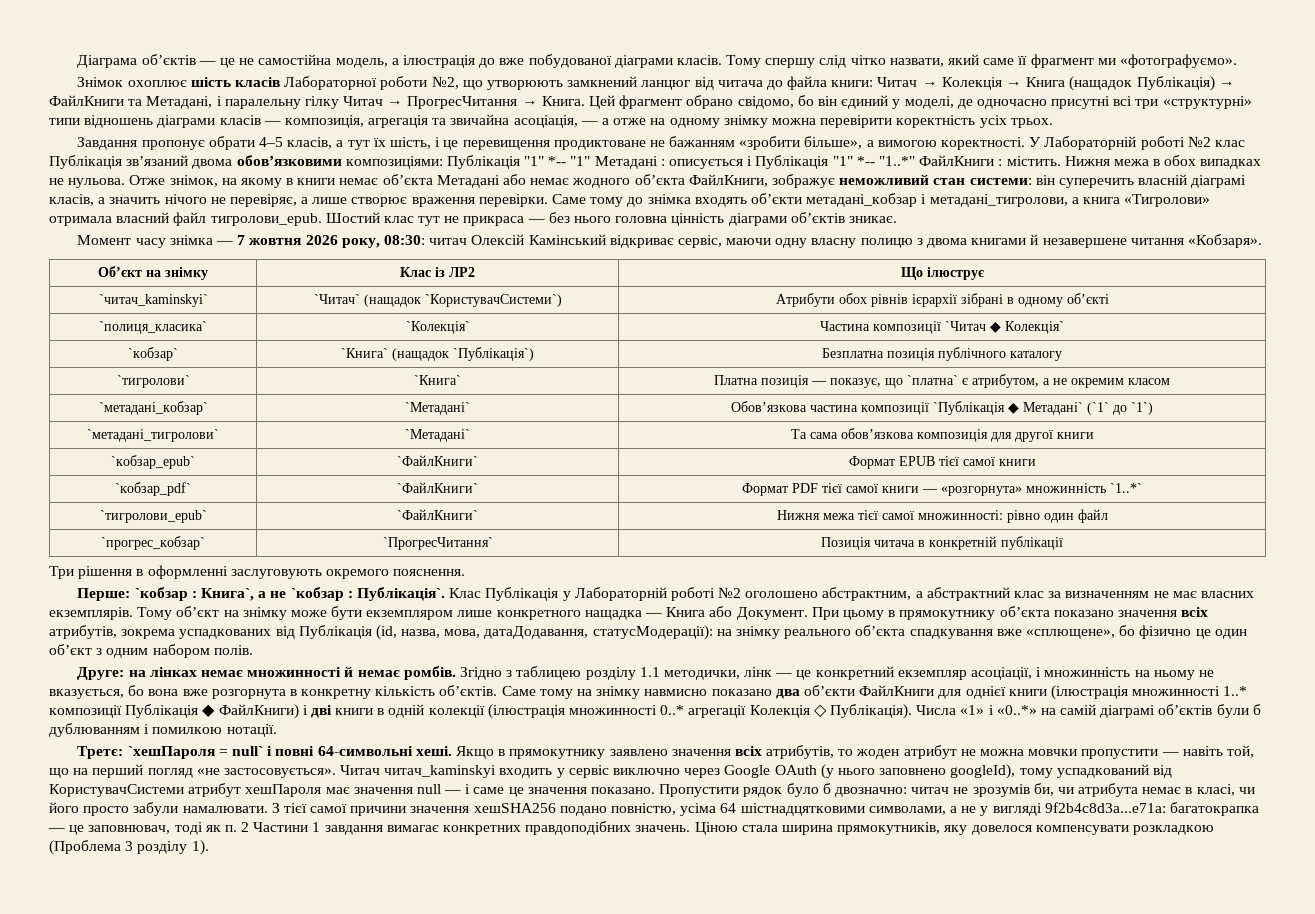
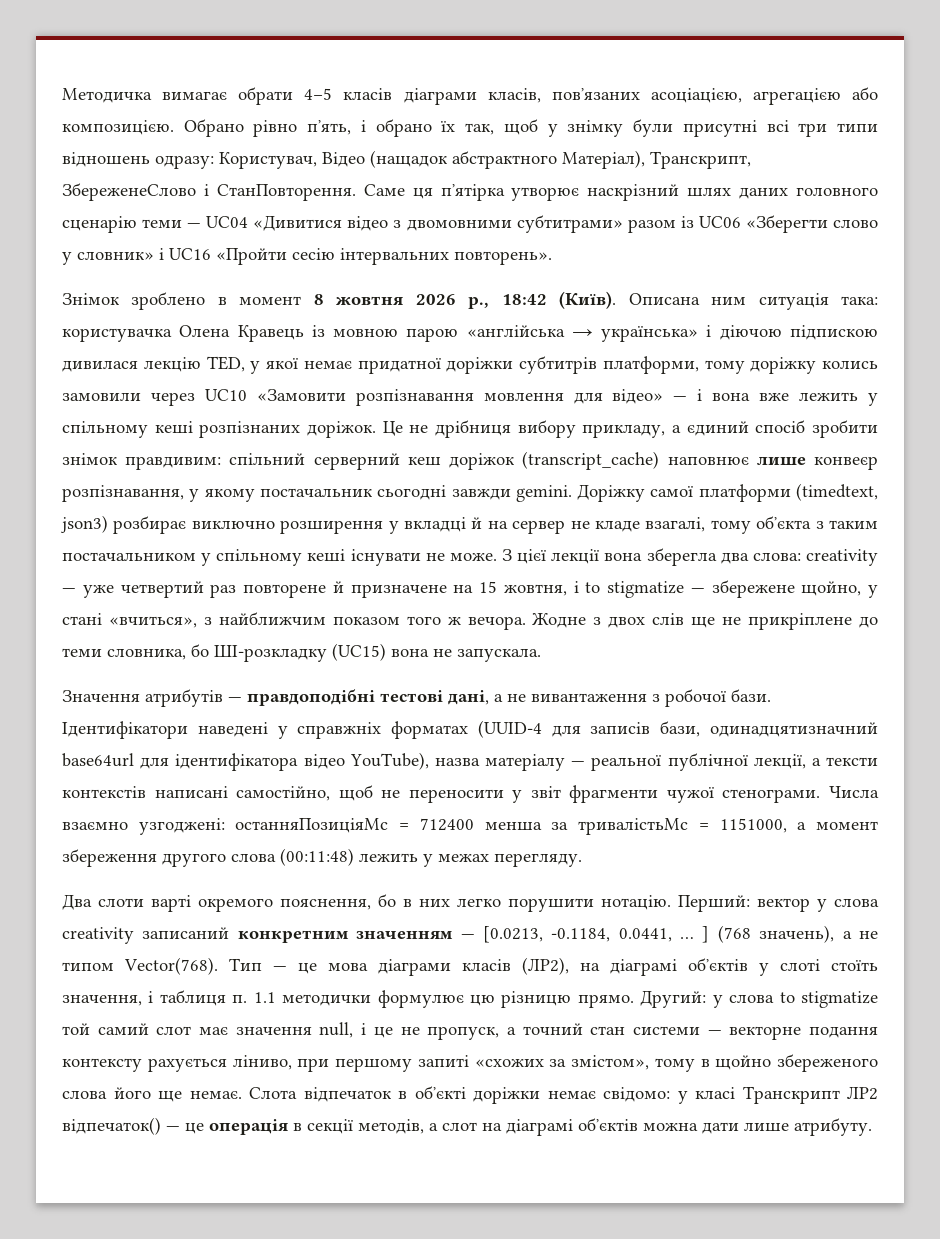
[77,54,1237,68] [77,76,1235,91] [49,95,1047,109] Діаграма обʼєктів — це не самостійна модель, а ілюстрація до вже побудованої діаграми класів. Тому спершу слід чітко назвати, який саме її фрагмент ми «фотографуємо». // Знімок охоплює шість класів Лабораторної роботи №2, що утворюють замкнений ланцюг від читача до файла книги: Читач → Колекція → Книга (нащадок Публікація) → ФайлКниги та Метадані, і паралельну гілку Читач → ПрогресЧитання → Книга. Цей фрагмент обрано свідомо, бо він єдиний у моделі, де одночасно -> [62,87,879,105] [62,119,674,137] Методичка вимагає обрати 4–5 класів діаграми класів, повʼязаних асоціацією, агрегацією або композицією. Обрано рівно пʼять, і обрано їх так, щоб у знімку були
[1162,96,1252,109] «структурні» -> (828, 130) none
[157,114,1053,128] [77,136,1245,150] [49,155,1262,169] [49,174,1247,188] [49,193,1211,207] [49,212,897,226] [77,234,1262,248] [98,266,208,280] [400,267,475,277] [900,267,984,280] [98,294,208,307] [313,294,562,307] [775,293,1109,307] [99,321,207,334] [405,321,470,334] [820,321,1064,334] [128,347,178,361] [341,347,534,361] [822,347,1062,361] [116,375,190,388] [414,375,461,385] [714,374,1170,388] [98,401,208,415] [405,402,470,415] [731,401,1153,415] [87,429,219,442] [405,429,470,442] [790,428,1094,442] [111,455,195,469] [397,455,478,466] [848,456,1036,469] [115,482,191,496] [397,482,478,493] [742,483,1142,496] [99,510,207,523] [397,509,478,520] [776,509,1108,523] [101,536,205,550] [382,537,493,550] [821,536,1063,550] [49,565,466,579] [77,587,1254,601] [49,606,1209,620] [49,625,1247,640] [49,644,253,658] [77,666,1214,680] [49,685,1248,700] [49,704,1261,719] [49,723,277,737] [77,745,1254,759] [49,764,1172,779] [49,783,1255,797] [49,802,1259,816] [48,821,1214,835] [49,840,209,855] діаграми класів — композиція, агрегація та звичайна асоціація, — а отже на одному знімку можна перевірити коректність усіх трьох. // Завдання пропонує обрати 4–5 класів, а тут їх шість, і це перевищення продиктоване не бажанням «зробити більше», а вимогою коректності. У Лабораторній роботі №2 клас Публікація звʼязаний двома обовʼязковими композиціями: Публікація "1" *-- "1" Метадані : описується і Публікація "1" *-- "1..*" ФайлКниги : містить. Нижня межа в обох випадках не нульова. Отже знімок, на якому в книги немає обʼєкта Метадані або немає жодного обʼєкта ФайлКниги, зображує неможливий стан системи: він суперечить власній діаграмі класів, а значить нічого не перевіряє, а лише створює враження перевірки. Саме тому до знімка входять обʼєкти метадані_кобзар і метадані_тигролови, а книга «Тигролови» отримала власний файл тигролови_epub. Шостий клас тут не прикраса — без нього головна цінність діаграми обʼєктів зникає. // Момент часу знімка — 7 жовтня 2026 року, 08:30: читач Олексій Камінський відкриває сервіс, маючи одну власну полицю з двома книгами й незавершене читання «Кобзаря». // Обʼєкт на знімку | Клас із ЛР2 | Що ілюструє // `читач_kaminskyi` | `Читач` (нащадок `КористувачСистеми`) | Атрибути обох рівнів ієрархії зібрані в одному обʼєкті // `полиця_класика` | `Колекція` | Частина композиції `Читач ◆ Колекція` // `кобзар` | `Книга` (нащадок `Публікація`) | Безплатна позиція публічного каталогу // `тигролови` | `Книга` | Платна позиція — показує, що `платна` є атрибутом, а не окремим класом // `метадані_кобзар` | `Метадані` | Обовʼязкова частина композиції `Публікація ◆ Метадані` (`1` до `1`) // `метадані_тигролови` | `Метадані` | Та сама обовʼязкова композиція для другої книги // `кобзар_epub` | `ФайлКниги` | Формат EPUB тієї самої книги // `кобзар_pdf` | `ФайлКниги` | Формат PDF тієї самої книги — «розгорнута» множинність `1..*` // `тигролови_epub` | `ФайлКниги` | Нижня межа тієї самої множинності: рівно один файл // `прогрес_кобзар` | `ПрогресЧитання` | Позиція читача в конкретній публікації // Три рішення в оформленні заслуговують окремого пояснення. // Перше: `кобзар : Книга`, а не `кобзар : Публікація`. Клас Публікація у Лабораторній роботі №2 оголошено абстрактним, а абстрактний клас за визначенням не має власних екземплярів. Тому обʼєкт на знімку може бути екземпляром лише конкретного нащадка — Книга або Документ. При цьому в прямокутнику обʼєкта показано значення всіх атрибутів, зокрема успадкованих від Публікація (id, назва, мова, датаДодавання, статусМодерації): на знімку реального обʼєкта спадкування вже «сплющене», бо фізично це один обʼєкт з одним набором полів. // Друге: на лінках немає множинності й немає ромбів. Згідно з таблицею розділу 1.1 методички, лінк — це конкретний екземпляр асоціації, і множинність на ньому не вказується, бо вона вже розгорнута в конкретну кількість обʼєктів. Саме тому на знімку навмисно показано два обʼєкти ФайлКниги для однієї книги (ілюстрація множинності 1..* композиції Публікація ◆ ФайлКниги) і дві книги в одній колекції (ілюстрація множинності 0..* агрегації Колекція ◇ Публікація). Числа «1» і «0..*» на самій діаграмі обʼєктів були б дублюванням і помилкою нотації. // Третє: `хешПароля = null` і повні 64-символьні хеші. Якщо в прямокутнику заявлено значення всіх атрибутів, то жоден атрибут не можна мовчки пропустити — навіть той, що на перший погляд «не застосовується». Читач читач_kaminskyi входить у сервіс виключно через Google OAuth (у нього заповнено googleId), тому успадкований від КористувачСистеми атрибут хешПароля має значення null — і саме це значення показано. Пропустити рядок було б двозначно: читач не зрозумів би, чи атрибута немає в класі, чи його просто забули намалювати. З тієї самої причини значення хешSHA256 подано повністю, усіма 64 шістнадцятковими символами, а не у вигляді 9f2b4c8d3a...e71a: багатокрапка — це заповнювач, тоді як п. 2 Частини 1 завдання вимагає конкретних правдоподібних значень. Ціною стала ширина прямокутників, яку довелося компенсувати розкладкою (Проблема 3 розділу 1). -> [155,150,751,169] [62,183,878,201] [62,215,879,233] [62,248,552,265] [62,291,878,310] [62,325,878,342] [62,356,878,374] [62,389,878,406] [62,420,878,438] [62,451,878,470] [62,483,878,502] [61,515,878,534] [62,548,878,566] [62,580,878,598] [62,612,878,630] [62,643,541,662] [62,689,771,707] [62,720,879,739] [62,752,878,771] [62,785,879,803] [62,818,879,835] [62,848,582,867] [62,894,879,912] [62,925,878,944] [62,957,878,976] [62,990,879,1008] [62,1022,878,1040] [62,1054,878,1072] [62,1086,878,1104] [62,1117,872,1136] одразу: Користувач, Відео (нащадок абстрактного Матеріал), Транскрипт, ЗбереженеСлово і СтанПовторення. Саме ця пʼятірка утворює наскрізний шлях даних головного сценарію теми — UC04 «Дивитися відео з двомовними субтитрами» разом із UC06 «Зберегти слово у словник» і UC16 «Пройти сесію інтервальних повторень». // Знімок зроблено в момент 8 жовтня 2026 р., 18:42 (Київ). Описана ним ситуація така: користувачка Олена Кравець із мовною парою «англійська → українська» і діючою підпискою дивилася лекцію TED, у якої немає придатної доріжки субтитрів платформи, тому доріжку колись замовили через UC10 «Замовити розпізнавання мовлення для відео» — і вона вже лежить у спільному кеші розпізнаних доріжок. Це не дрібниця вибору прикладу, а єдиний спосіб зробити знімок правдивим: спільний серверний кеш доріжок (transcript_cache) наповнює лише конвеєр розпізнавання, у якому постачальник сьогодні завжди gemini. Доріжку самої платформи (timedtext, json3) розбирає виключно розширення у вкладці й на сервер не кладе взагалі, тому обʼєкта з таким постачальником у спільному кеші існувати не може. З цієї лекції вона зберегла два слова: creativity — уже четвертий раз повторене й призначене на 15 жовтня, і to stigmatize — збережене щойно, у стані «вчиться», з найближчим показом того ж вечора. Жодне з двох слів ще не прикріплене до теми словника, бо ШІ-розкладку (UC15) вона не запускала. // Значення атрибутів — правдоподібні тестові дані, а не вивантаження з робочої бази. Ідентифікатори наведені у справжніх форматах (UUID-4 для записів бази, одинадцятизначний base64url для ідентифікатора відео YouTube), назва матеріалу — реальної публічної лекції, а тексти контекстів написані самостійно, щоб не переносити у звіт фрагменти чужої стенограми. Числа взаємно узгоджені: останняПозиціяМс = 712400 менша за тривалістьМс = 1151000, а момент збереження другого слова (00:11:48) лежить у межах перегляду. // Два слоти варті окремого пояснення, бо в них легко порушити нотацію. Перший: вектор у слова creativity записаний конкретним значенням — [0.0213, -0.1184, 0.0441, … ] (768 значень), а не типом Vector(768). Тип — це мова діаграми класів (ЛР2), на діаграмі обʼєктів у слоті стоїть значення, і таблиця п. 1.1 методички формулює цю різницю прямо. Другий: у слова to stigmatize той самий слот має значення null, і це не пропуск, а точний стан системи — векторне подання контексту рахується ліниво, при першому запиті «схожих за змістом», тому в щойно збереженого слова його ще немає. Слота відпечаток в обʼєкті доріжки немає свідомо: у класі Транскрипт ЛР2 відпечаток() — це операція в секції методів, а слот на діаграмі обʼєктів можна дати лише атрибуту.

